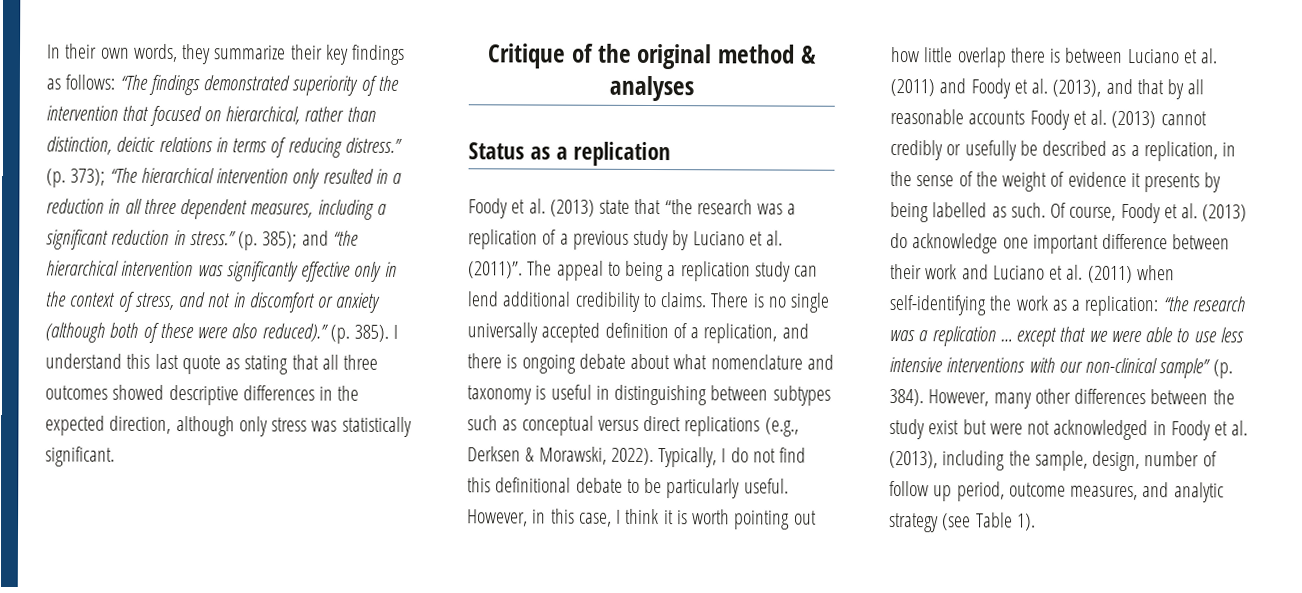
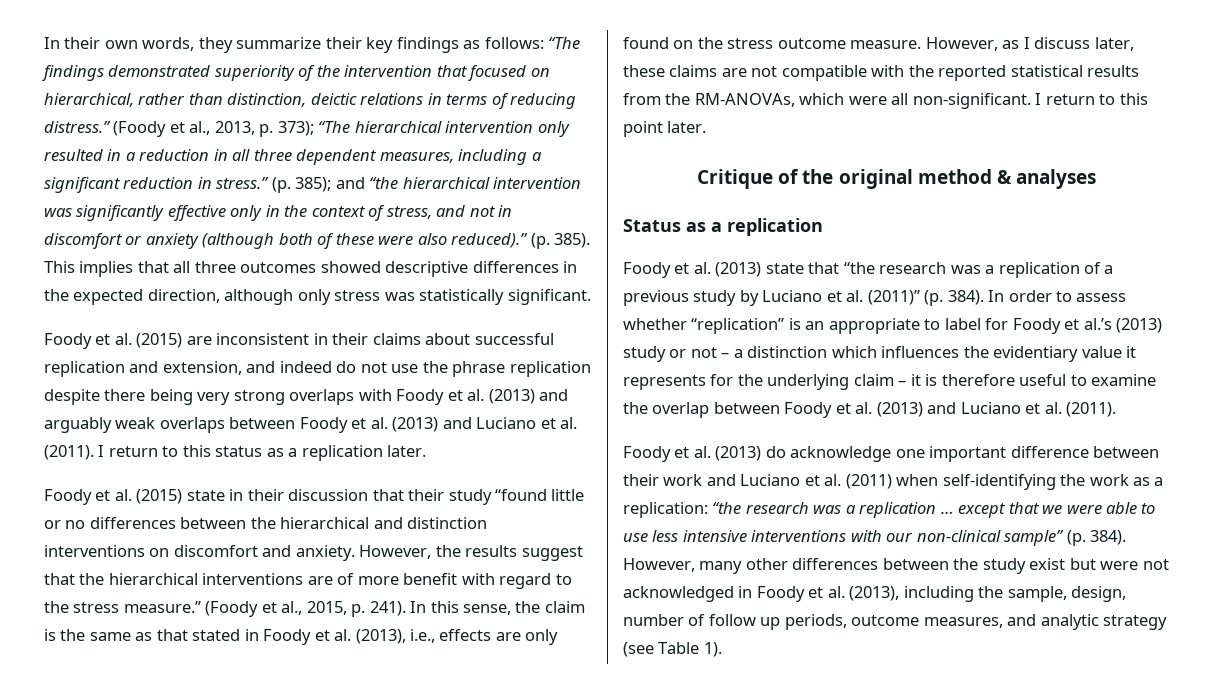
[46,168,66,188] (p. -> [113,121,274,137] (Foody et al., 2013, p.
[393,324,399,339] [45,353,289,375] I understand this last quote as stating -> [44,261,134,277] This implies
(115, 456) none -> [44,333,554,349] [44,361,591,377] [44,389,569,405] [44,417,578,433] [44,445,427,461] [44,489,585,505] [44,517,488,529] [44,545,583,561] [44,573,572,589] [44,601,585,617] [44,629,559,645] [623,37,1134,51] [623,65,1140,81] [623,93,1148,109] [623,121,707,137] // Foody et al. (2015) are inconsistent in their claims about successful replication and extension, and indeed do not use the phrase replication despite there being very strong overlaps with Foody et al. (2013) and arguably weak overlaps between Foody et al. (2013) and Luciano et al. (2011). I return to this status as a replication later. // Foody et al. (2015) state in their discussion that their study “found little or no differences between the hierarchical and distinction interventions on discomfort and anxiety. However, the results suggest that the hierarchical interventions are of more benefit with regard to the stress measure.” (Foody et al., 2015, p. 241). In this sense, the claim is the same as that stated in Foody et al. (2013), i.e., effects are only found on the stress outcome measure. However, as I discuss later, these claims are not compatible with the reported statistical results from the RM-ANOVAs, which were all non-significant. I return to this point later.
[468,260,819,282] [467,291,831,313] [467,322,809,344] [467,353,834,374] [467,384,831,406] [467,415,799,437] [467,446,807,468] [467,477,789,499] [467,508,817,530] [890,47,1219,68] [890,78,1205,100] [890,109,1207,130] [890,140,1237,162] [890,171,1222,193] [890,202,1117,223] (2011)”. The appeal to being a replication study can lend additional credibility to claims. There is no single universally accepted definition of a replication, and there is ongoing debate about what nomenclature and taxonomy is useful in distinguishing between subtypes such as conceptual versus direct replications (e.g., Derksen & Morawski, 2022). Typically, I do not find this definitional debate to be particularly useful. However, in this case, I think it is worth pointing out how little overlap there is between Luciano et al. (2011) and Foody et al. (2013), and that by all reasonable accounts Foody et al. (2013) cannot credibly or usefully be described as a replication, in the sense of the weight of evidence it presents by being labelled as such. Of course, -> [867,290,1127,306] [623,318,1163,334] [623,346,1137,362] [623,374,1157,390] [623,402,1117,418] (2011)” (p. 384). In order to assess whether “replication” is an appropriate to label for Foody et al.’s (2013) study or not – a distinction which influences the evidentiary value it represents for the underlying claim – it is therefore useful to examine the overlap between Foody et al. (2013) and Luciano et al. (2011). //
[956,481,1005,502] period, -> [784,614,847,630] periods,

